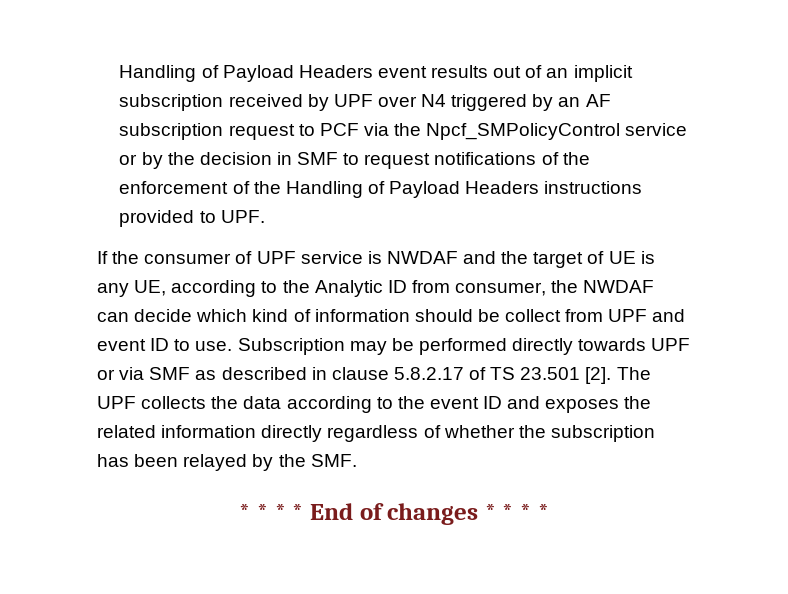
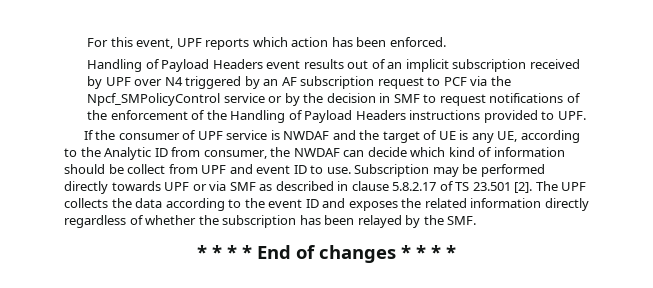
(119, 73) none -> [87,37,446,50] For this event, UPF reports which action has been enforced. //

